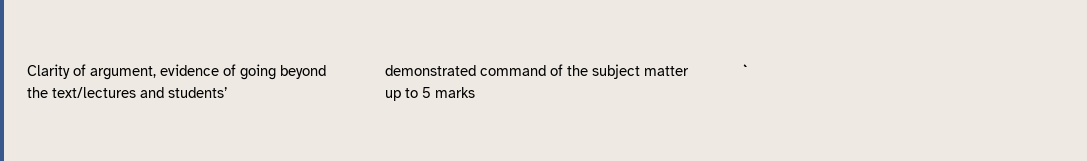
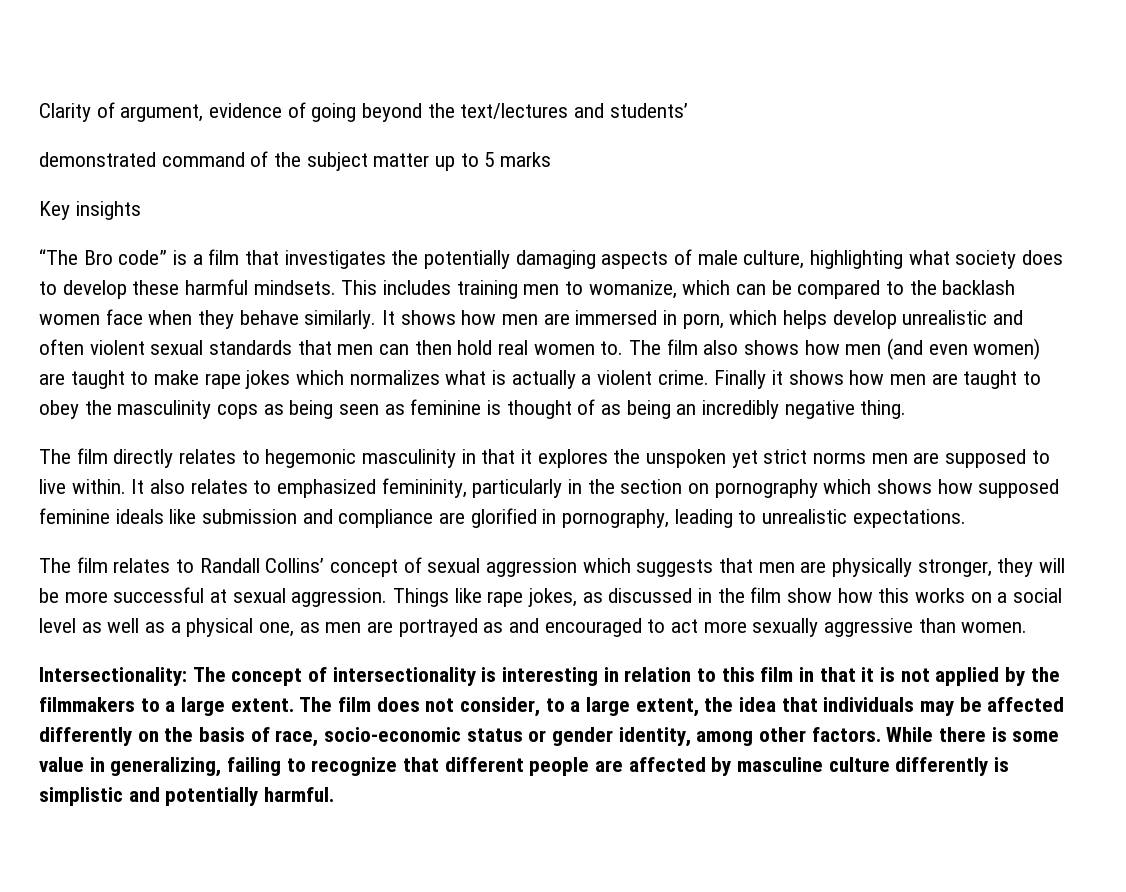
[743,64,748,76] ` -> [39,201,141,220] [39,249,1064,269] [39,279,1016,299] [39,309,1024,329] [39,338,1041,360] [39,370,1042,389] [39,399,907,419] [39,448,1050,468] [39,478,1060,498] [39,508,966,528] [39,557,1066,577] [39,587,1063,607] [39,618,1028,637] [39,667,1060,686] [39,697,1065,717] [39,727,1060,747] [39,757,1010,777] [39,787,335,806] Key insights // “The Bro code” is a film that investigates the potentially damaging aspects of male culture, highlighting what society does to develop these harmful mindsets. This includes training men to womanize, which can be compared to the backlash women face when they behave similarly. It shows how men are immersed in porn, which helps develop unrealistic and often violent sexual standards that men can then hold real women to. The film also shows how men (and even women) are taught to make rape jokes which normalizes what is actually a violent crime. Finally it shows how men are taught to obey the masculinity cops as being seen as feminine is thought of as being an incredibly negative thing. // The film directly relates to hegemonic masculinity in that it explores the unspoken yet strict norms men are supposed to live within. It also relates to emphasized femininity, particularly in the section on pornography which shows how supposed feminine ideals like submission and compliance are glorified in pornography, leading to unrealistic expectations. // The film relates to Randall Collins’ concept of sexual aggression which suggests that men are physically stronger, they will be more successful at sexual aggression. Things like rape jokes, as discussed in the film show how this works on a social level as well as a physical one, as men are portrayed as and encouraged to act more sexually aggressive than women. // Intersectionality: The concept of intersectionality is interesting in relation to this film in that it is not applied by the filmmakers to a large extent. The film does not consider, to a large extent, the idea that individuals may be affected differently on the basis of race, socio-economic status or gender identity, among other factors. While there is some value in generalizing, failing to recognize that different people are affected by masculine culture differently is simplistic and potentially harmful.

